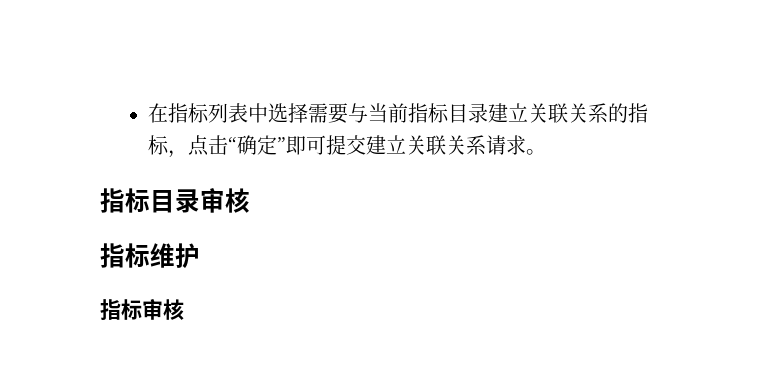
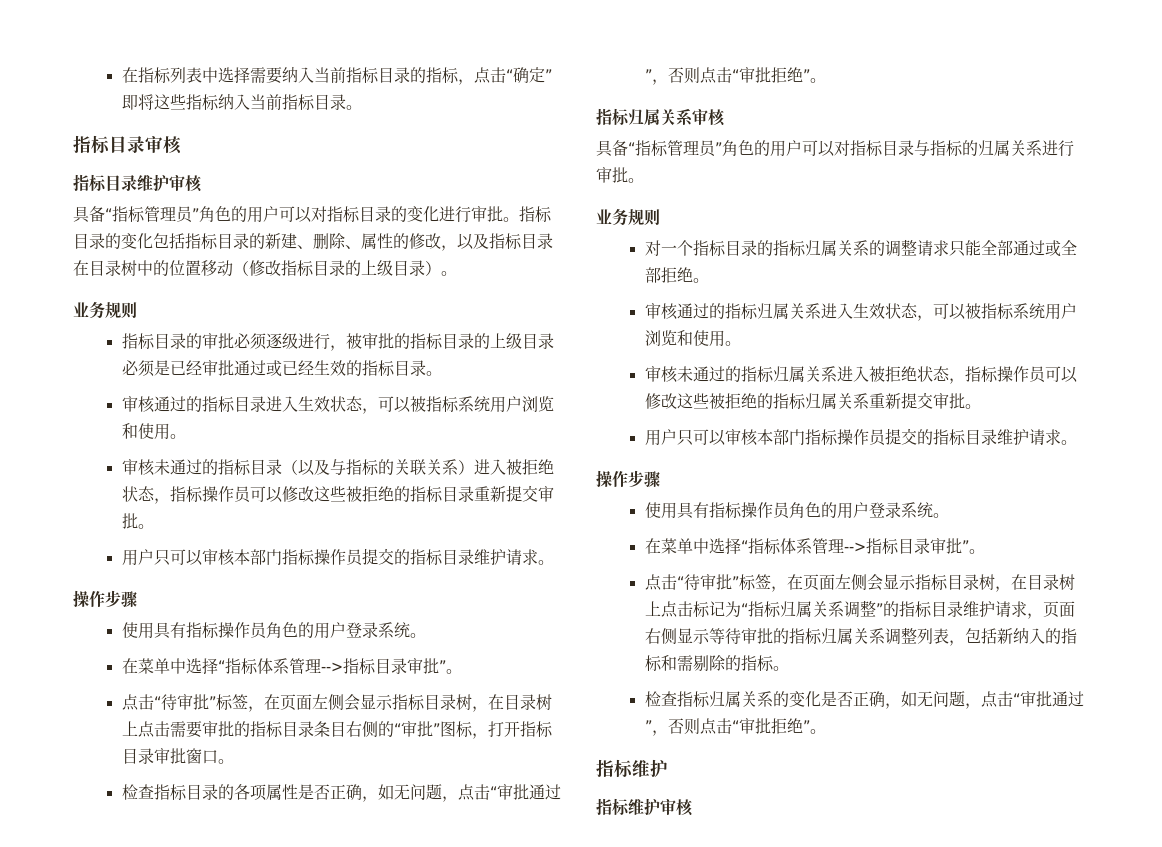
[347,103,608,123] 与当前指标目录建立关联关系 -> [281,66,410,84] 纳入当前指标目录
[305,135,546,155] [100,188,250,213] 可提交建立关联关系请求。 // 指标目录审核 -> [137,93,362,111] [73,135,182,154] [73,174,202,192] [73,205,552,223] [73,233,553,251] [73,260,457,277] [73,301,137,319] [121,332,554,351] [121,359,442,377] [121,395,554,414] [121,423,186,440] [121,458,554,476] [121,485,554,504] [121,513,154,529] [121,548,554,566] [73,590,137,607] [121,622,426,639] [121,657,462,675] [121,693,552,712] [121,720,553,739] [121,747,234,764] [121,783,561,802] [644,66,826,85] [596,108,725,126] [596,140,1074,157] [596,166,644,183] [596,208,660,226] [644,239,1077,257] [644,267,709,283] [644,302,1077,321] [644,330,741,347] [644,365,1078,384] [644,392,981,410] [644,428,1077,446] [596,470,660,487] [644,502,949,519] [644,537,985,555] [644,573,1075,592] [644,600,1075,619] [644,627,1077,646] [644,655,789,672] [644,690,1084,709] [644,717,826,736] 将这些指标纳入当前指标目录。 // 指标目录审核 // 指标目录维护审核 // 具备“指标管理员”角色的用户可以对指标目录的变化进行审批。指标目录的变化包括指标目录的新建、删除、属性的修改，以及指标目录在目录树中的位置移动（修改指标目录的上级目录）。 // 业务规则 // 指标目录的审批必须逐级进行，被审批的指标目录的上级目录必须是已经审批通过或已经生效的指标目录。 // 审核通过的指标目录进入生效状态，可以被指标系统用户浏览和使用。 // 审核未通过的指标目录（以及与指标的关联关系）进入被拒绝状态，指标操作员可以修改这些被拒绝的指标目录重新提交审批。 // 用户只可以审核本部门指标操作员提交的指标目录维护请求。 // 操作步骤 // 使用具有指标操作员角色的用户登录系统。 // 在菜单中选择“指标体系管理-->指标目录审批”。 // 点击“待审批”标签，在页面左侧会显示指标目录树，在目录树上点击需要审批的指标目录条目右侧的“审批”图标，打开指标目录审批窗口。 // 检查指标目录的各项属性是否正确，如无问题，点击“审批通过”，否则点击“审批拒绝”。 // 指标归属关系审核 // 具备“指标管理员”角色的用户可以对指标目录与指标的归属关系进行审批。 // 业务规则 // 对一个指标目录的指标归属关系的调整请求只能全部通过或全部拒绝。 // 审核通过的指标归属关系进入生效状态，可以被指标系统用户浏览和使用。 // 审核未通过的指标归属关系进入被拒绝状态，指标操作员可以修改这些被拒绝的指标归属关系重新提交审批。 // 用户只可以审核本部门指标操作员提交的指标目录维护请求。 // 操作步骤 // 使用具有指标操作员角色的用户登录系统。 // 在菜单中选择“指标体系管理-->指标目录审批”。 // 点击“待审批”标签，在页面左侧会显示指标目录树，在目录树上点击标记为“指标归属关系调整”的指标目录维护请求，页面右侧显示等待审批的指标归属关系调整列表，包括新纳入的指标和需剔除的指标。 // 检查指标归属关系的变化是否正确，如无问题，点击“审批通过”，否则点击“审批拒绝”。
(142, 309) none -> [628,798,660,816] 维护

